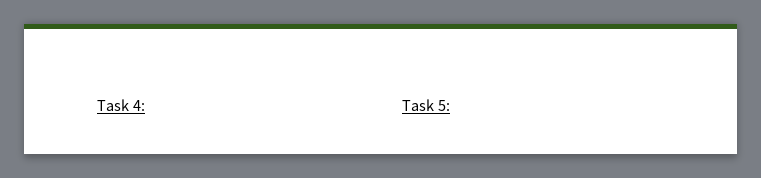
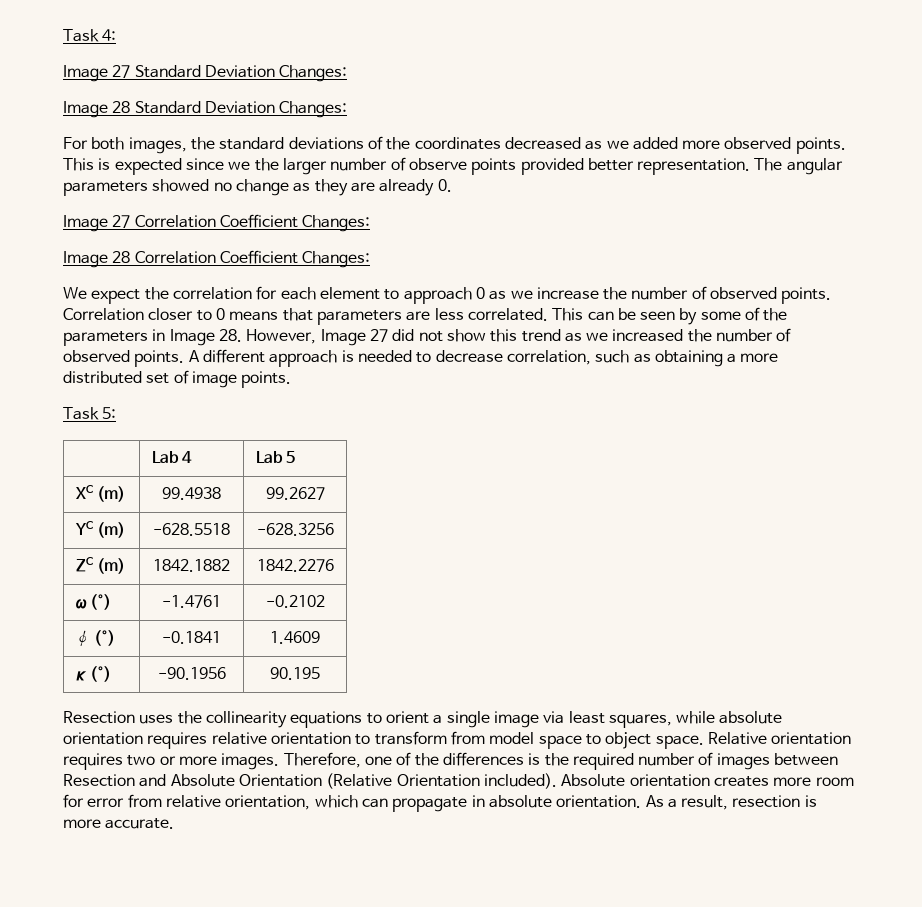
[402,99,450,111] Task 5: -> [63,65,348,82] [63,101,348,118] [63,136,846,154] [63,157,843,175] [63,179,452,196] [63,214,371,232] [63,250,371,268] [63,286,832,304] [63,307,788,325] [63,328,792,346] [63,349,779,367] [63,370,292,388] [63,407,117,420] [151,451,192,463] [255,451,295,463] [74,485,125,502] [162,487,221,500] [265,487,325,500] [74,521,125,538] [153,523,230,536] [256,523,334,536] [75,557,125,574] [153,559,230,572] [256,559,334,572] [75,594,111,610] [162,595,221,608] [265,595,325,608] [75,630,115,646] [162,631,221,644] [270,631,320,644] [75,666,111,682] [157,667,226,680] [270,667,320,680] [63,711,783,728] [63,731,852,749] [63,752,839,770] [63,773,854,789] [63,794,817,812] [63,818,175,829] Image 27 Standard Deviation Changes: // Image 28 Standard Deviation Changes: // For both images, the standard deviations of the coordinates decreased as we added more observed points. This is expected since we the larger number of observe points provided better representation. The angular parameters showed no change as they are already 0. // Image 27 Correlation Coefficient Changes: // Image 28 Correlation Coefficient Changes: // We expect the correlation for each element to approach 0 as we increase the number of observed points. Correlation closer to 0 means that parameters are less correlated. This can be seen by some of the parameters in Image 28. However, Image 27 did not show this trend as we increased the number of observed points. A different approach is needed to decrease correlation, such as obtaining a more distributed set of image points. // Task 5: // | Lab 4 | Lab 5 // XC (m) | 99.4938 | 99.2627 // YC (m) | -628.5518 | -628.3256 // ZC (m) | 1842.1882 | 1842.2276 // ω (°) | -1.4761 | -0.2102 // ϕ (°) | -0.1841 | 1.4609 // κ (°) | -90.1956 | 90.195 // Resection uses the collinearity equations to orient a single image via least squares, while absolute orientation requires relative orientation to transform from model space to object space. Relative orientation requires two or more images. Therefore, one of the differences is the required number of images between Resection and Absolute Orientation (Relative Orientation included). Absolute orientation creates more room for error from relative orientation, which can propagate in absolute orientation. As a result, resection is more accurate.

